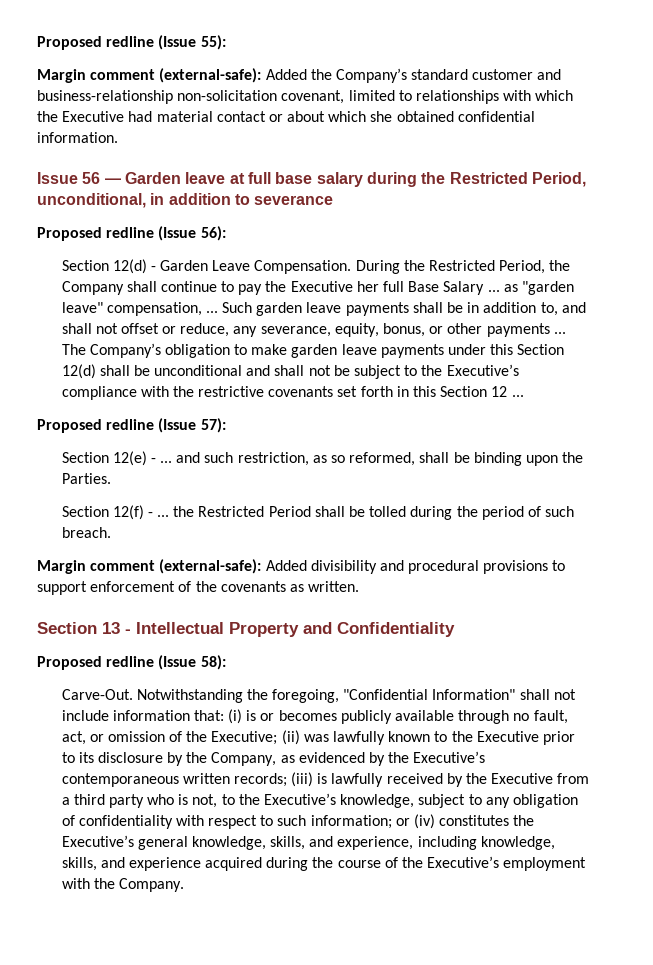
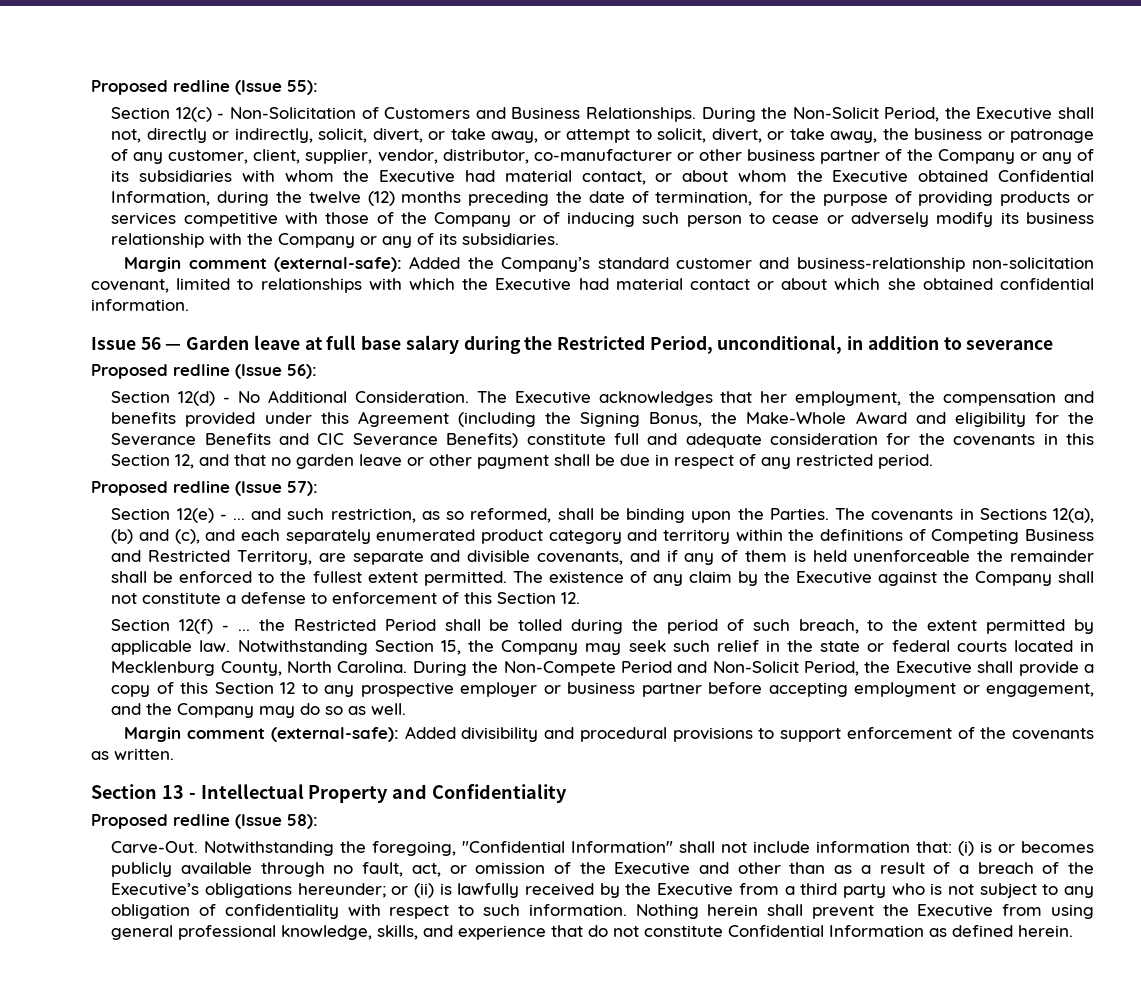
(226, 42) none -> [111,107,1094,122] [111,128,1095,143] [111,149,1094,164] [111,170,1095,185] [111,191,1094,206] [111,212,1094,227] [111,233,560,248] // Section 12(c) - Non-Solicitation of Customers and Business Relationships. During the Non-Solicit Period, the Executive shall not, directly or indirectly, solicit, divert, or take away, or attempt to solicit, divert, or take away, the business or patronage of any customer, client, supplier, vendor, distributor, co-manufacturer or other business partner of the Company or any of its subsidiaries with whom the Executive had material contact, or about whom the Executive obtained Confidential Information, during the twelve (12) months preceding the date of termination, for the purpose of providing products or services competitive with those of the Company or of inducing such person to cease or adversely modify its business relationship with the Company or any of its subsidiaries.
[160,260,571,274] [61,281,574,295] [61,302,586,316] [61,323,566,337] [61,343,565,358] [61,364,519,379] [61,386,524,400] Garden Leave Compensation. During the Restricted Period, the Company shall continue to pay the Executive her full Base Salary ... as "garden leave" compensation, ... Such garden leave payments shall be in addition to, and shall not offset or reduce, any severance, equity, bonus, or other payments ... The Company’s obligation to make garden leave payments under this Section 12(d) shall be unconditional and shall not be subject to the Executive’s compliance with the restrictive covenants set forth in this Section 12 ... -> [238,390,1095,406] [111,411,1094,427] [111,433,1094,448] [111,454,934,469] No Additional Consideration. The Executive acknowledges that her employment, the compensation and benefits provided under this Agreement (including the Signing Bonus, the Make-Whole Award and eligibility for the Severance Benefits and CIC Severance Benefits) constitute full and adequate consideration for the covenants in this Section 12, and that no garden leave or other payment shall be due in respect of any restricted period.
(111, 478) none -> [835,508,1095,523] [111,529,1094,544] [111,550,1094,565] [111,571,1094,586] [111,592,581,604] The covenants in Sections 12(a), (b) and (c), and each separately enumerated product category and territory within the definitions of Competing Business and Restricted Territory, are separate and divisible covenants, and if any of them is held unenforceable the remainder shall be enforced to the fullest extent permitted. The existence of any claim by the Executive against the Company shall not constitute a defense to enforcement of this Section 12.
[61,527,111,538] breach. -> [798,619,1094,634] [111,640,1094,655] [111,661,1094,676] [111,682,1094,697] [111,703,407,718] breach, to the extent permitted by applicable law. Notwithstanding Section 15, the Company may seek such relief in the state or federal courts located in Mecklenburg County, North Carolina. During the Non-Compete Period and Non-Solicit Period, the Executive shall provide a copy of this Section 12 to any prospective employer or business partner before accepting employment or engagement, and the Company may do so as well.
[211,730,575,745] [61,751,486,766] [61,772,314,787] Executive; (ii) was lawfully known to the Executive prior to its disclosure by the Company, as evidenced by the Executive’s contemporaneous written records; (iii) -> [614,862,1094,875] [111,883,435,898] Executive and other than as a result of a breach of the Executive’s obligations hereunder; or (ii)
[192,793,415,808] not, to the Executive’s knowledge, -> [947,884,974,895] not
[310,814,535,829] [61,835,555,850] [61,856,587,871] [61,878,184,892] information; or (iv) constitutes the Executive’s general knowledge, skills, and experience, including knowledge, skills, and experience acquired during the course of the Executive’s employment with the Company. -> [528,904,1095,919] [111,925,1074,940] information. Nothing herein shall prevent the Executive from using general professional knowledge, skills, and experience that do not constitute Confidential Information as defined herein.

